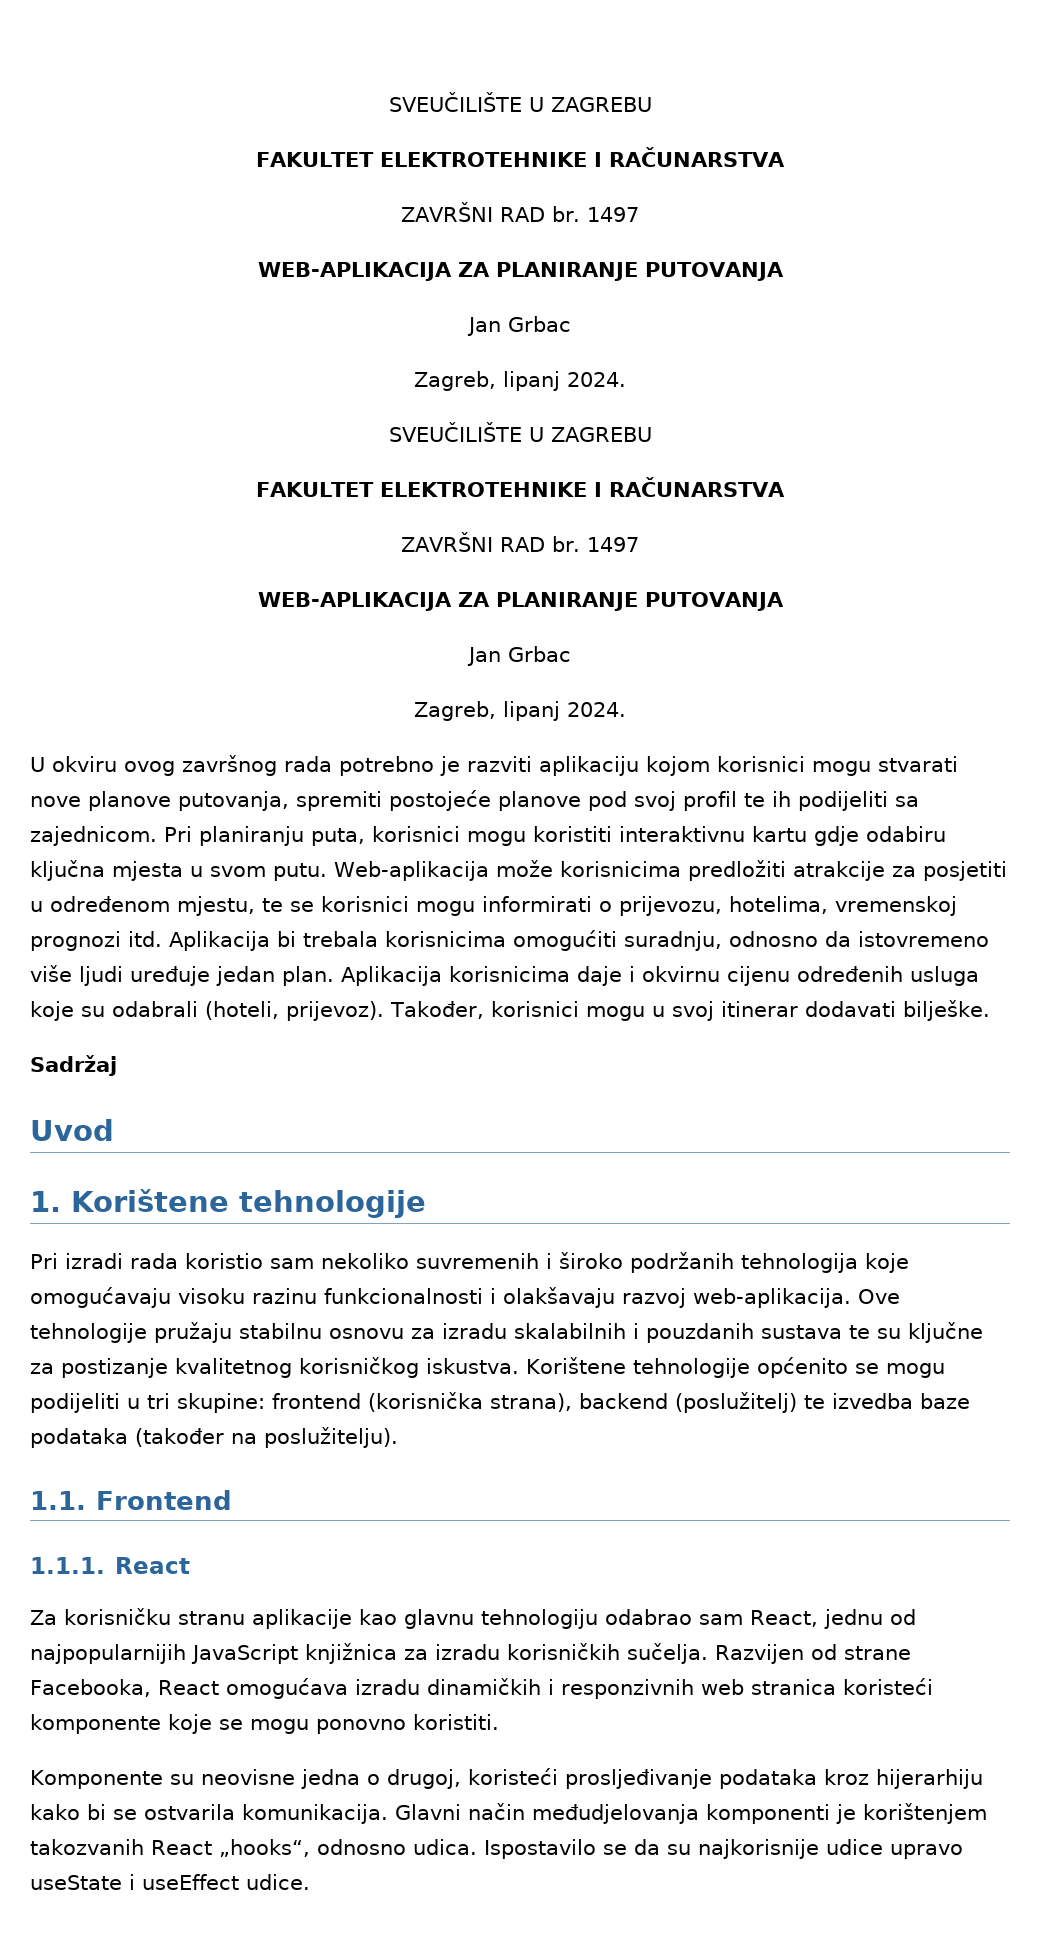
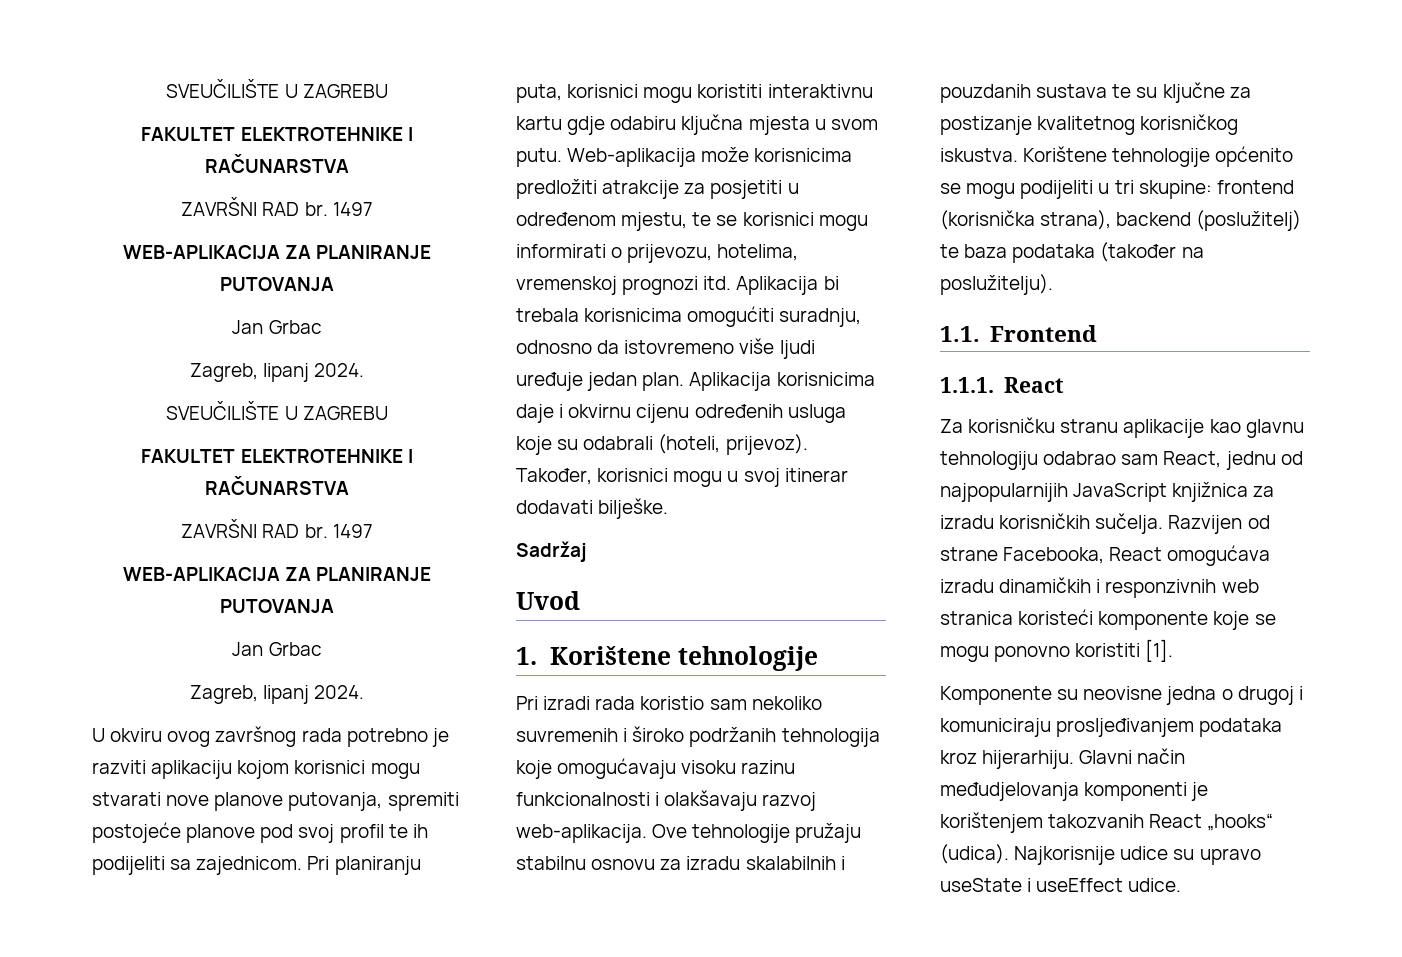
[831,1393,970,1409] izvedba baze -> [964,244,1008,258] baza
[412,1714,499,1730] koristiti. -> [1075,639,1174,662] koristiti [1].
[386,1768,983,1789] [30,1804,388,1824] drugoj, koristeći prosljeđivanje podataka kroz hijerarhiju kako bi se ostvarila komunikacija. -> [1237,686,1303,705] [940,718,1283,737] [940,750,1075,769] drugoj i komuniciraju prosljeđivanjem podataka kroz hijerarhiju.
[218,1839,883,1859] „hooks“, odnosno udica. Ispostavilo se da su najkorisnije udice -> [1207,813,1274,831] [940,844,1195,865] „hooks“ (udica). Najkorisnije udice su

